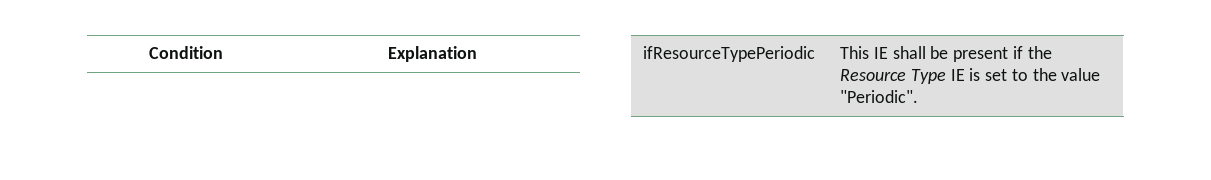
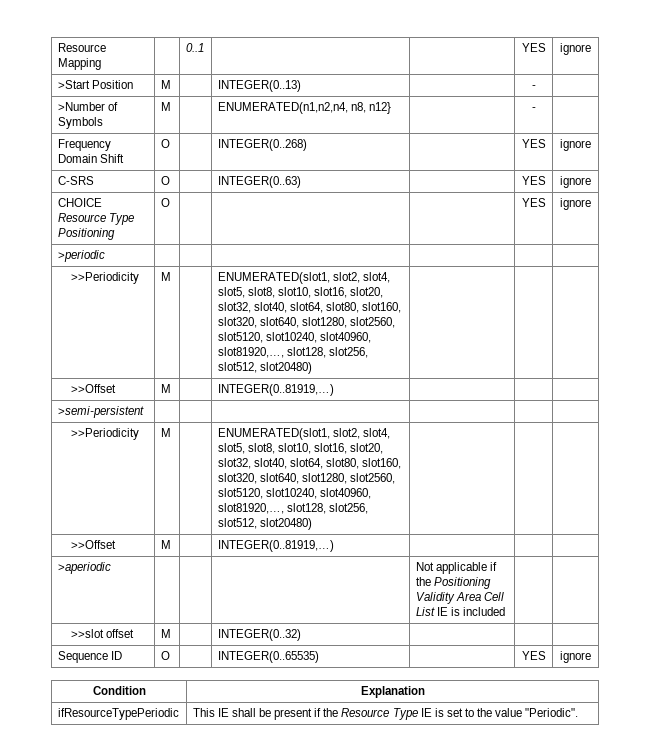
(149, 52) none -> [57,43,106,52] [57,58,101,70] [185,43,204,52] [521,43,546,52] [560,43,591,55] [57,80,133,89] [160,80,171,89] [217,80,301,92] [531,85,536,89] [57,102,118,111] [57,117,103,129] [160,102,171,111] [217,102,391,114] [531,107,536,111] [57,139,111,151] [57,154,124,163] [160,139,170,148] [217,139,307,151] [521,139,546,148] [560,139,591,151] [57,176,94,185] [160,176,170,185] [217,176,301,188] [521,176,546,185] [560,176,591,188] [57,198,102,207] [57,213,134,225] [57,228,115,240] [160,198,170,207] [521,198,546,207] [560,198,591,210] [57,250,105,262] [71,272,140,284] [160,272,171,281] [217,272,390,284] [217,287,384,298] [217,302,402,313] [217,317,396,328] [217,332,371,343] [217,347,368,358] [217,362,312,374] [71,384,117,393] [160,384,171,393] [217,384,334,396] [57,406,144,418] [71,428,140,440] [160,428,171,437] [217,428,390,440] [217,443,384,454] [217,458,402,469] [217,473,396,484] [217,488,371,499] [217,503,368,514] [217,518,312,530] [71,540,117,549] [160,540,171,549] [217,540,334,552] [57,562,111,574] [415,562,497,574] [415,577,491,589] [415,592,504,604] [415,607,506,616] [71,629,135,638] [160,629,171,638] [217,629,301,641] [57,651,122,663] [160,651,170,660] [217,651,319,663] [521,651,546,660] [560,651,591,663] Resource Mapping | | 0..1 | | | YES | ignore // >Start Position | M | | INTEGER(0..13) | | - | // >Number of Symbols | M | | ENUMERATED(n1,n2,n4, n8, n12} | | - | // Frequency Domain Shift | O | | INTEGER(0..268) | | YES | ignore // C-SRS | O | | INTEGER(0..63) | | YES | ignore // CHOICE Resource Type Positioning | O | | | | YES | ignore // >periodic | | | | | | // >>Periodicity | M | | ENUMERATED(slot1, slot2, slot4, slot5, slot8, slot10, slot16, slot20, slot32, slot40, slot64, slot80, slot160, slot320, slot640, slot1280, slot2560, slot5120, slot10240, slot40960, slot81920,…, slot128, slot256, slot512, slot20480) | | | // >>Offset | M | | INTEGER(0..81919,…) | | | // >semi-persistent | | | | | | // >>Periodicity | M | | ENUMERATED(slot1, slot2, slot4, slot5, slot8, slot10, slot16, slot20, slot32, slot40, slot64, slot80, slot160, slot320, slot640, slot1280, slot2560, slot5120, slot10240, slot40960, slot81920,…, slot128, slot256, slot512, slot20480) | | | // >>Offset | M | | INTEGER(0..81919,…) | | | // >aperiodic | | | | Not applicable if the Positioning Validity Area Cell List IE is included | | // >>slot offset | M | | INTEGER(0..32) | | | // Sequence ID | O | | INTEGER(0..65535) | | YES | ignore //

